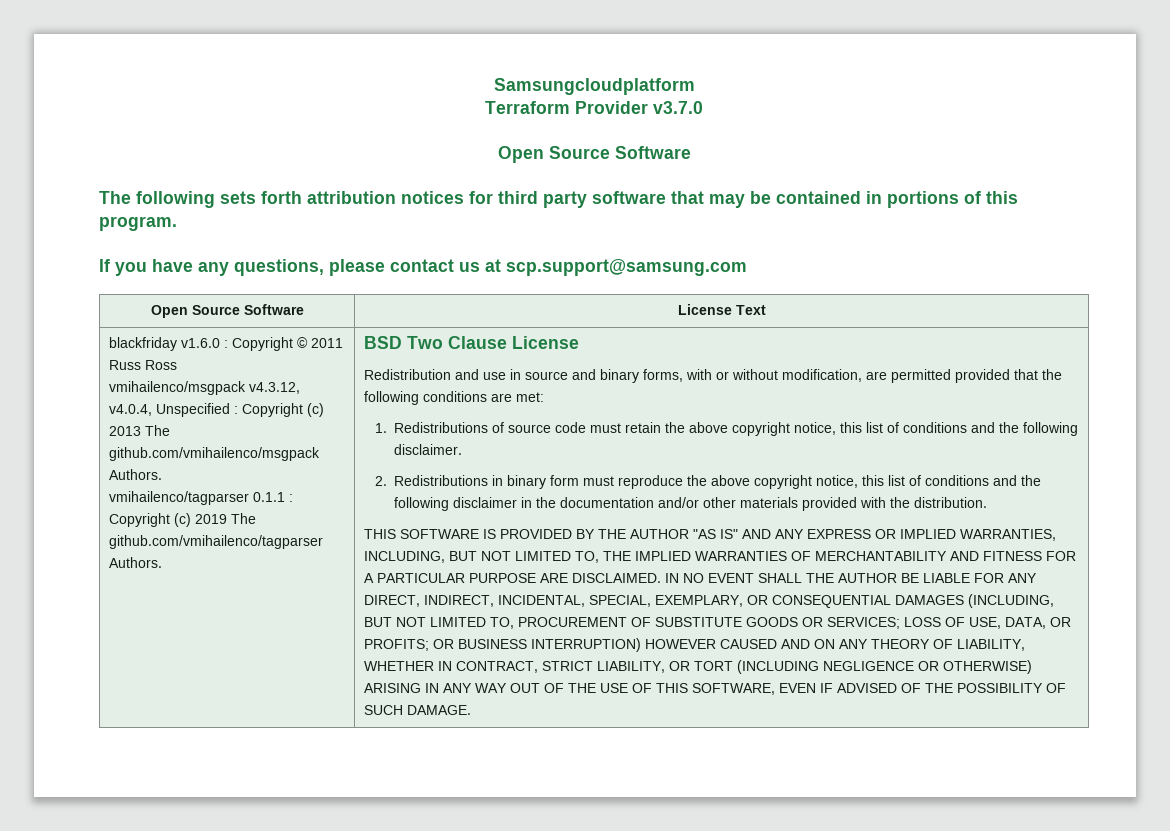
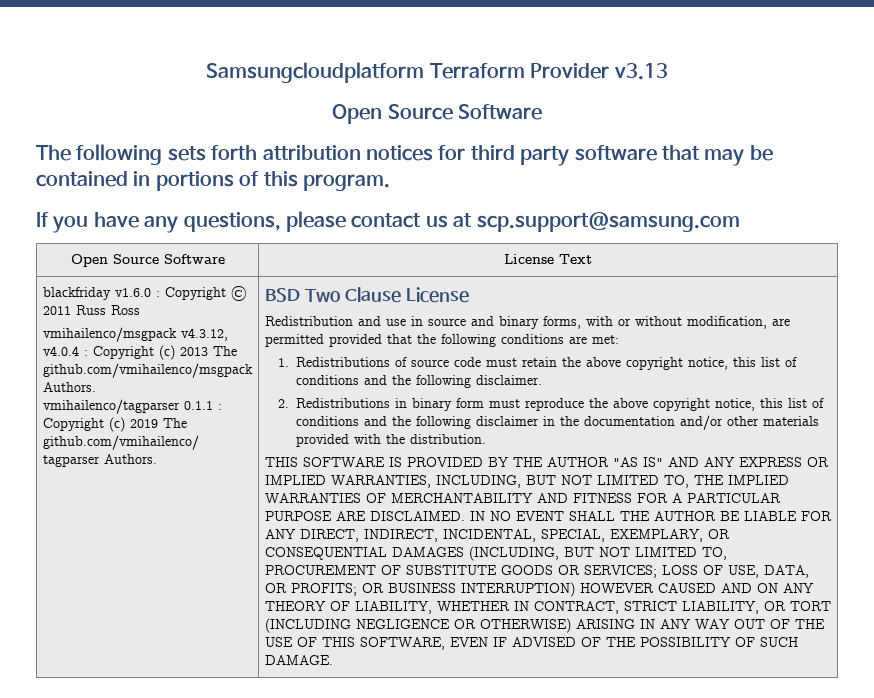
(695, 86) // -> (425, 72) none
[653,101,703,114] v3.7.0 -> [613,63,668,80] v3.13
[109,403,231,417] v4.0.4, Unspecified -> [42,346,79,356] v4.0.4

